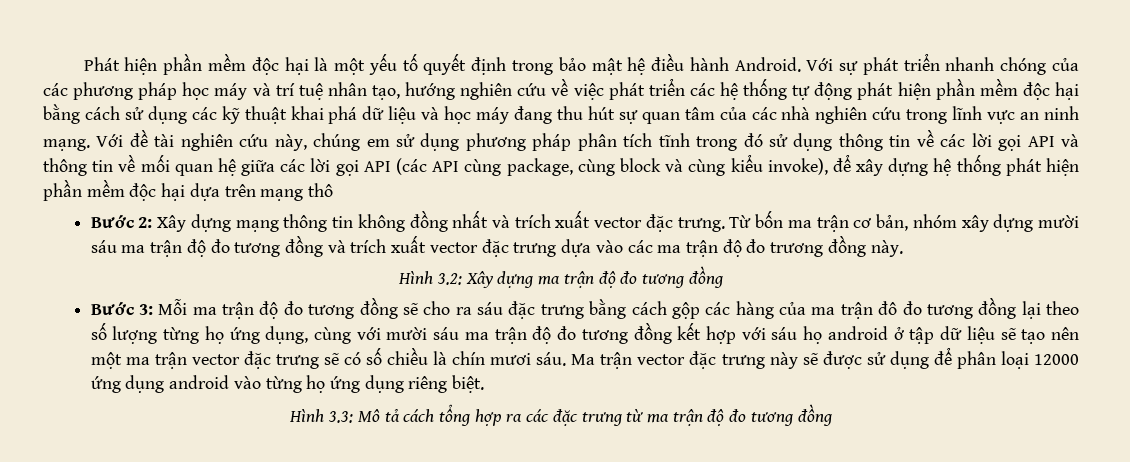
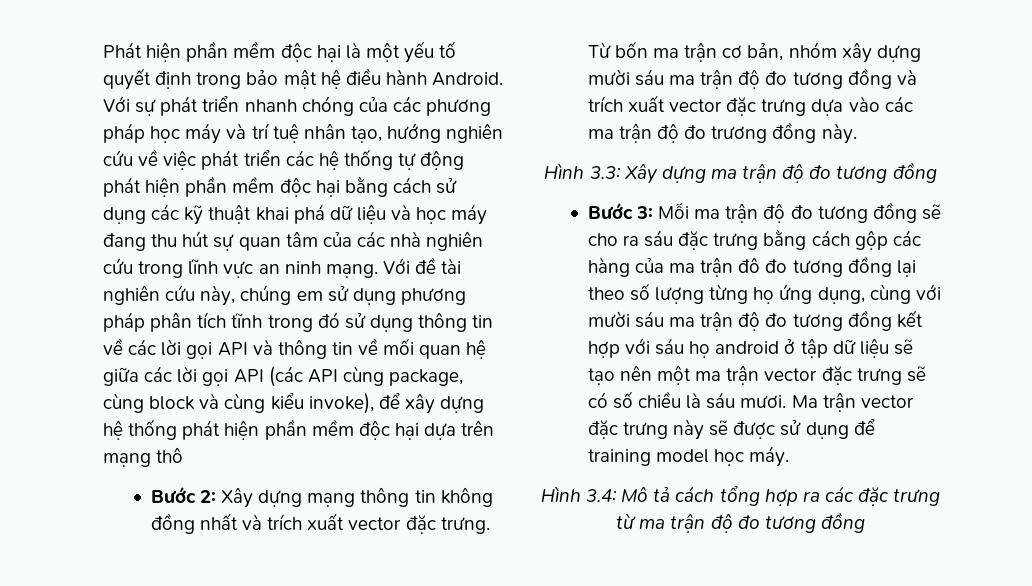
[436,273,462,285] 3.2: -> [589,166,621,179] 3.3:
[452,351,567,366] chín mươi sáu. -> [706,392,787,409] sáu mươi.
[956,351,1080,369] [90,375,485,393] [289,409,354,423] phân loại 12000 ứng dụng android vào từng họ ứng dụng riêng biệt. // Hình 3.3: -> [587,446,790,467] [540,486,617,502] training model học máy. // Hình 3.4:

